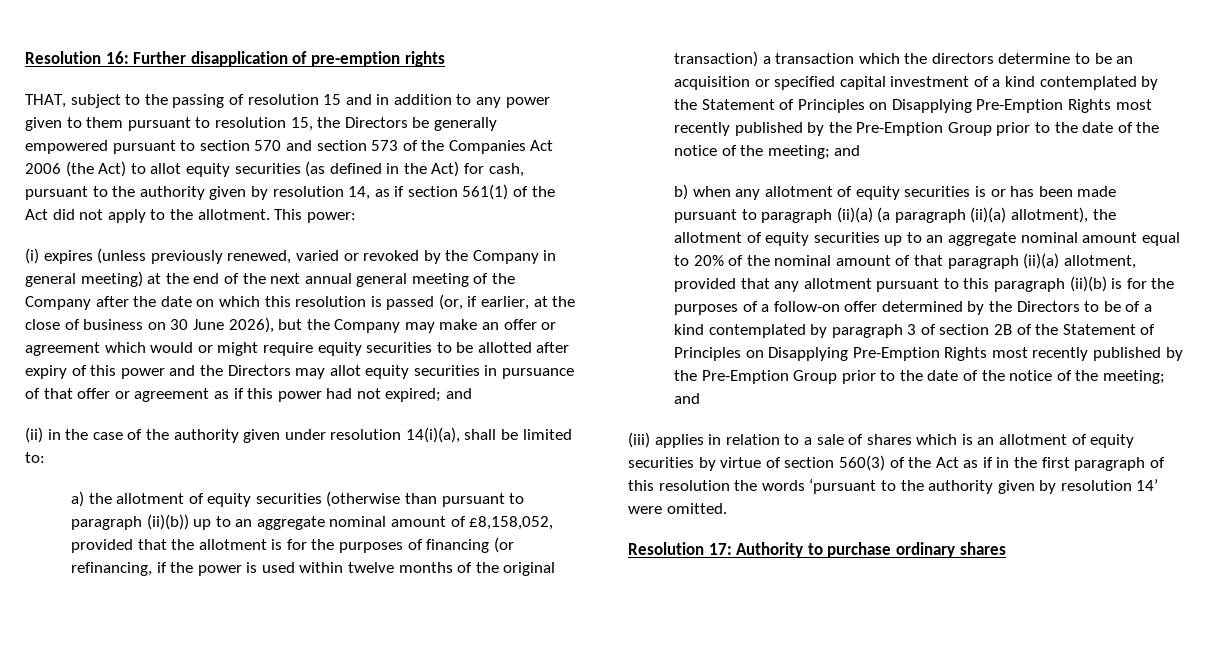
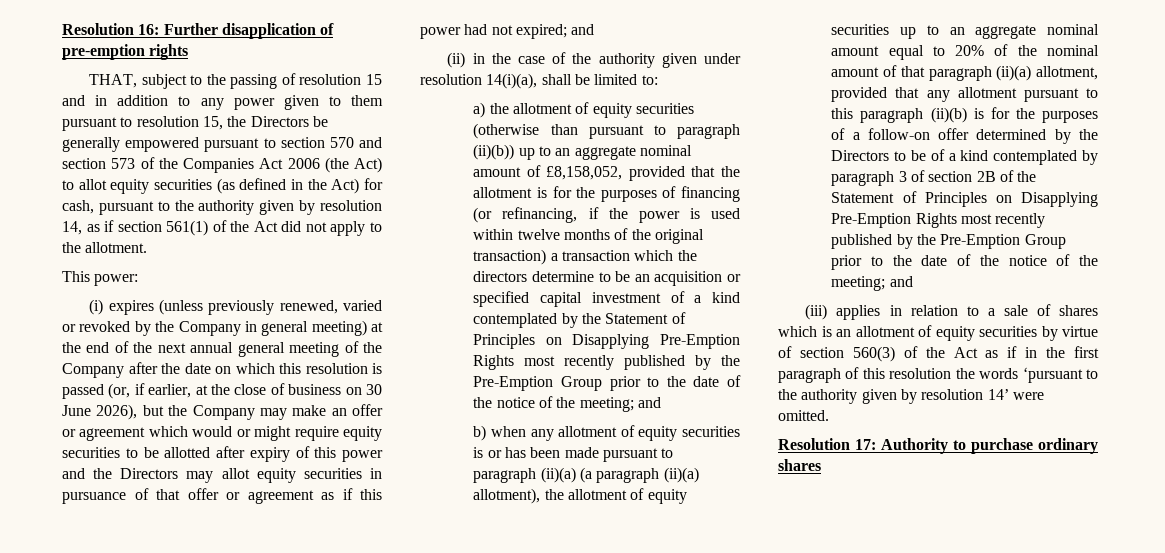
(270, 214) none -> (148, 247) //

